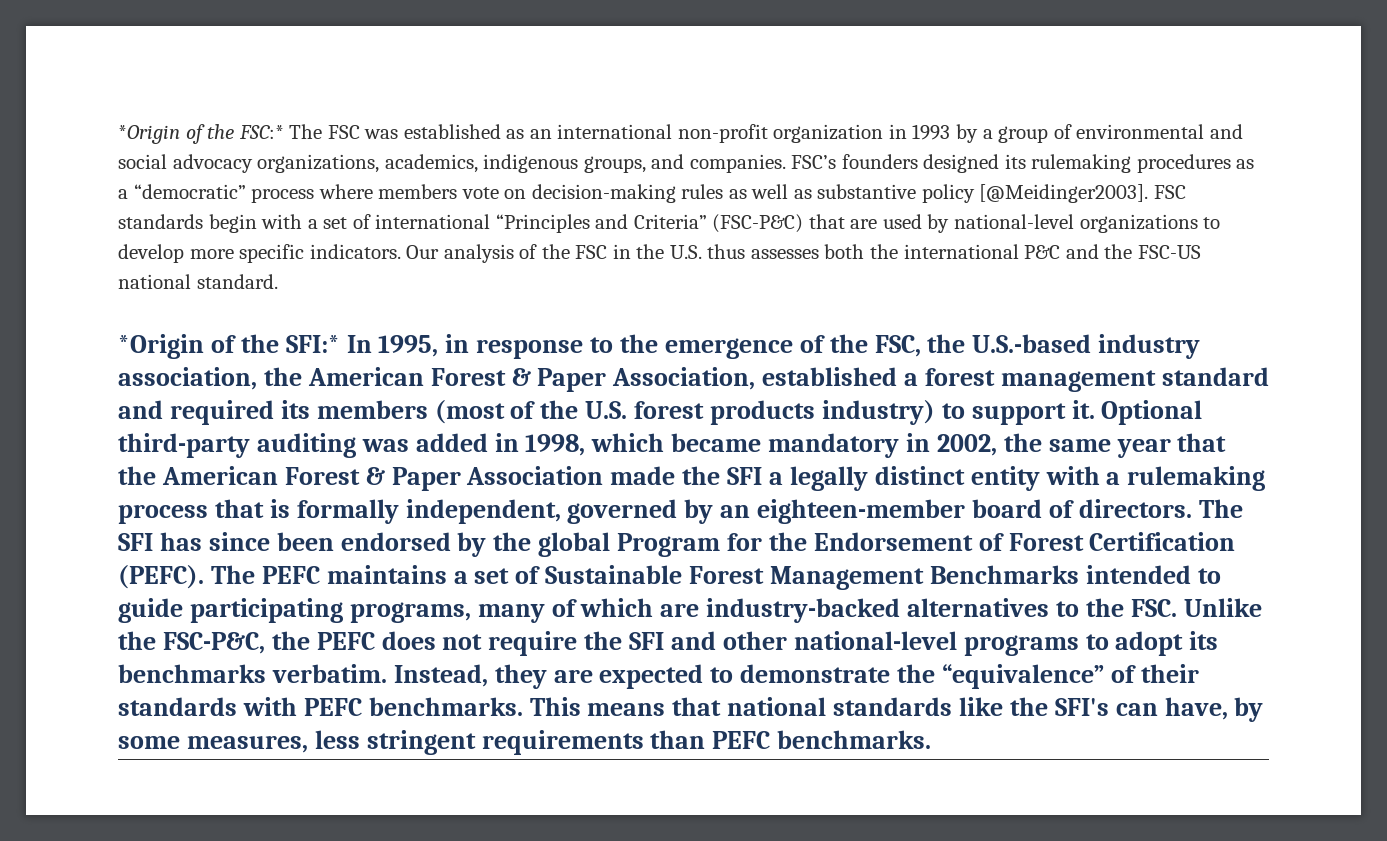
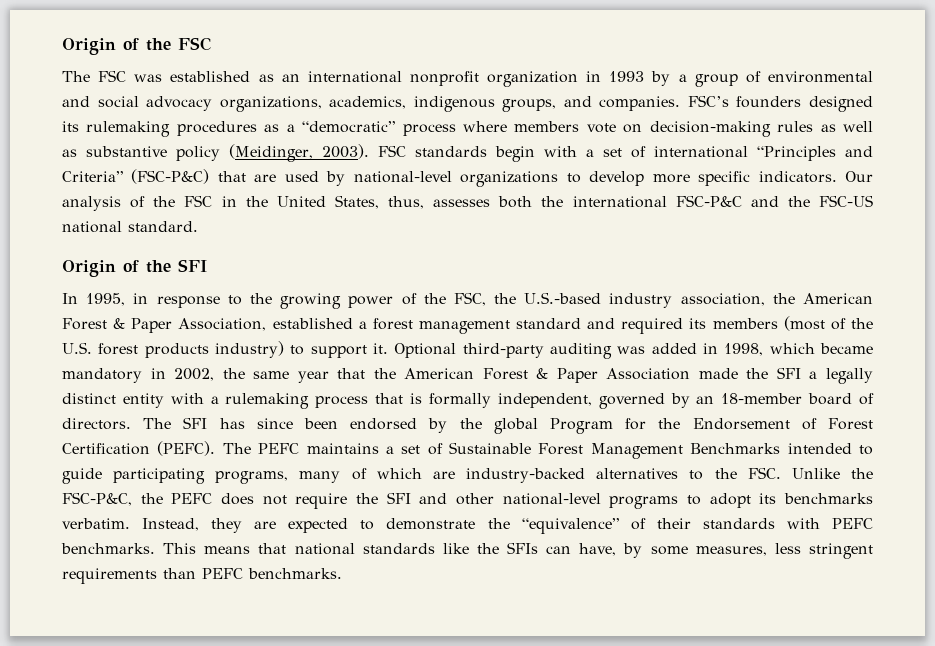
[118,124,284,144] *Origin of the FSC:* -> [62,37,211,55] Origin of the FSC //
[677,124,768,143] non-profit -> [409,71,479,86] nonprofit
[979,184,1149,203] [@Meidinger2003]. -> [229,144,369,162] (Meidinger, 2003).
[669,244,746,259] U.S. thus -> [276,195,424,209] United States, thus,
[1024,245,1061,259] P&C -> [675,195,742,207] FSC-P&C
[118,334,340,359] *Origin of the SFI:* -> [62,259,207,277] Origin of the SFI //
[664,338,793,359] emergence -> [280,293,394,309] growing power
[757,499,966,524] eighteen-member -> [721,393,803,404] 18-member
[1054,698,1109,716] SFI's -> [507,542,539,554] SFIs

